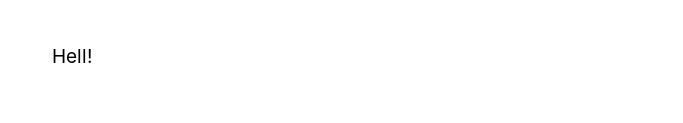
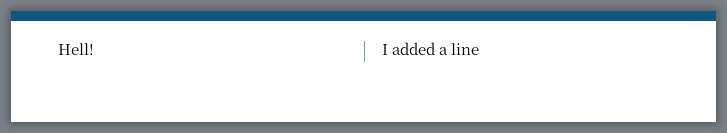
(92, 56) none -> [382,42,480,55] // I added a line

